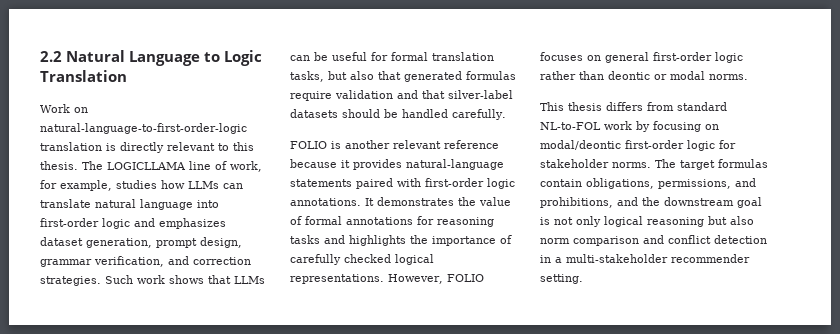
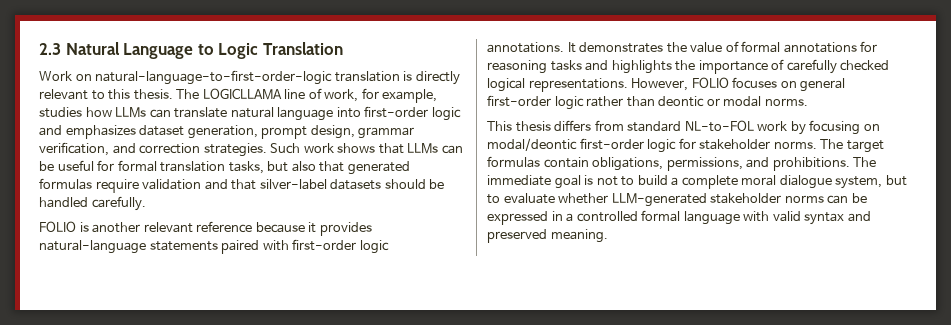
[40,51,62,62] 2.2 -> [39,43,61,55] 2.3
[540,197,762,208] [540,216,754,227] [540,235,767,246] [540,254,750,263] [540,274,583,284] prohibitions, and the downstream goal is not only logical reasoning but also norm comparison and conflict detection in a multi-stakeholder recommender setting. -> [772,157,877,171] [487,175,907,189] [487,193,867,207] [487,210,871,225] [487,229,608,243] prohibitions. The immediate goal is not to build a complete moral dialogue system, but to evaluate whether LLM-generated stakeholder norms can be expressed in a controlled formal language with valid syntax and preserved meaning.

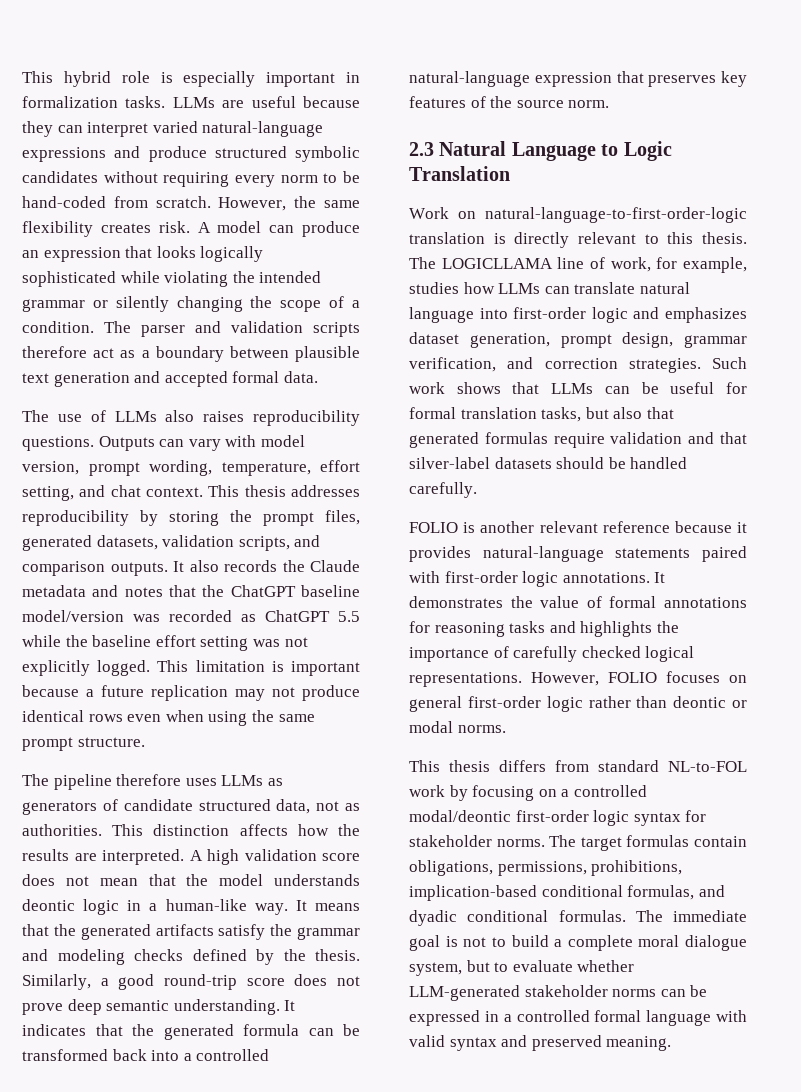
(39, 49) none -> [22,71,360,87] [22,96,360,108] [22,121,324,137] [22,146,360,162] [22,171,360,187] [22,196,360,211] [22,221,360,237] [22,246,264,262] [22,271,322,287] [22,296,360,312] [22,321,360,337] [22,346,360,362] [22,371,318,387] [22,410,360,426] [22,435,305,451] [22,460,360,476] [22,485,360,501] [22,510,360,526] [22,535,321,551] [22,560,360,576] [22,585,360,597] [22,610,360,622] [22,635,308,651] [22,660,360,676] [22,685,360,701] [22,710,315,726] [22,737,145,751] [22,774,283,790] [22,799,360,815] [22,824,360,836] [22,849,360,865] [22,874,360,886] [22,899,360,915] [22,924,360,940] [22,949,360,965] [22,974,360,990] [22,999,296,1015] [22,1024,360,1040] [22,1049,270,1061] [409,71,747,87] [409,96,610,108] This hybrid role is especially important in formalization tasks. LLMs are useful because they can interpret varied natural-language expressions and produce structured symbolic candidates without requiring every norm to be hand-coded from scratch. However, the same flexibility creates risk. A model can produce an expression that looks logically sophisticated while violating the intended grammar or silently changing the scope of a condition. The parser and validation scripts therefore act as a boundary between plausible text generation and accepted formal data. // The use of LLMs also raises reproducibility questions. Outputs can vary with model version, prompt wording, temperature, effort setting, and chat context. This thesis addresses reproducibility by storing the prompt files, generated datasets, validation scripts, and comparison outputs. It also records the Claude metadata and notes that the ChatGPT baseline model/version was recorded as ChatGPT 5.5 while the baseline effort setting was not explicitly logged. This limitation is important because a future replication may not produce identical rows even when using the same prompt structure. // The pipeline therefore uses LLMs as generators of candidate structured data, not as authorities. This distinction affects how the results are interpreted. A high validation score does not mean that the model understands deontic logic in a human-like way. It means that the generated artifacts satisfy the grammar and modeling checks defined by the thesis. Similarly, a good round-trip score does not prove deep semantic understanding. It indicates that the generated formula can be transformed back into a controlled natural-language expression that preserves key features of the source norm. //
(880, 127) none -> [561,785,647,797] a controlled
(677, 146) none -> [633,812,681,826] syntax
[746,157,850,171] and prohibitions. -> [591,860,683,876] [409,885,725,901] [409,910,626,926] prohibitions, implication-based conditional formulas, and dyadic conditional formulas.

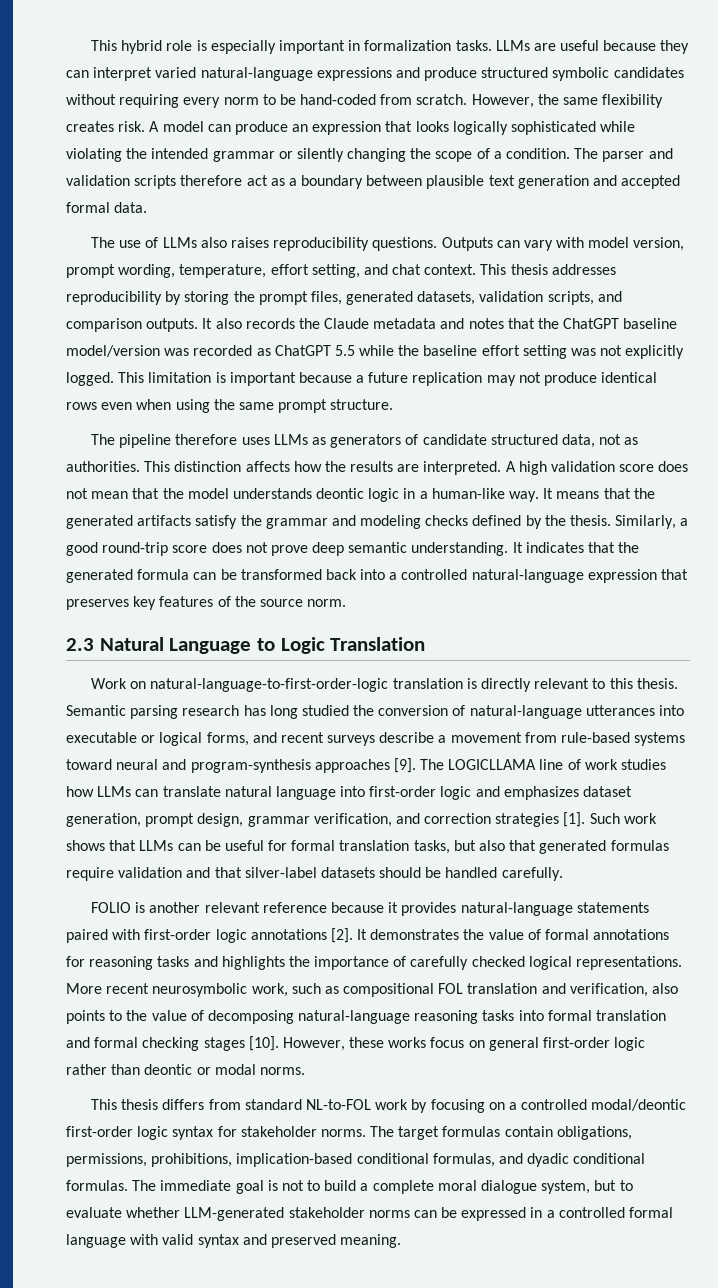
(747, 238) none -> [66,705,685,719] [66,732,686,746] [66,758,416,773] Semantic parsing research has long studied the conversion of natural-language utterances into executable or logical forms, and recent surveys describe a movement from rule-based systems toward neural and program-synthesis approaches [9].
[610,257,747,273] work, for example, -> [584,759,618,770] work
[628,358,701,373] strategies. -> [495,812,586,827] strategies [1].
[562,572,650,583] annotations. -> [250,928,353,943] annotations [2].
[531,671,720,686] However, FOLIO focuses -> [66,983,679,997] [66,1010,667,1024] [66,1036,465,1051] More recent neurosymbolic work, such as compositional FOL translation and verification, also points to the value of decomposing natural-language reasoning tasks into formal translation and formal checking stages [10]. However, these works focus

